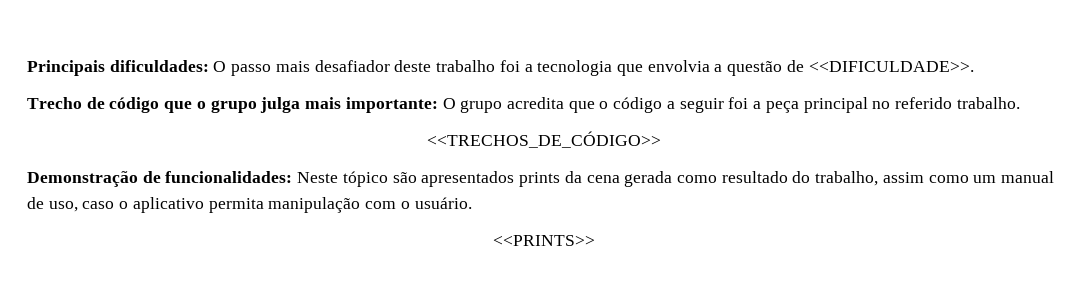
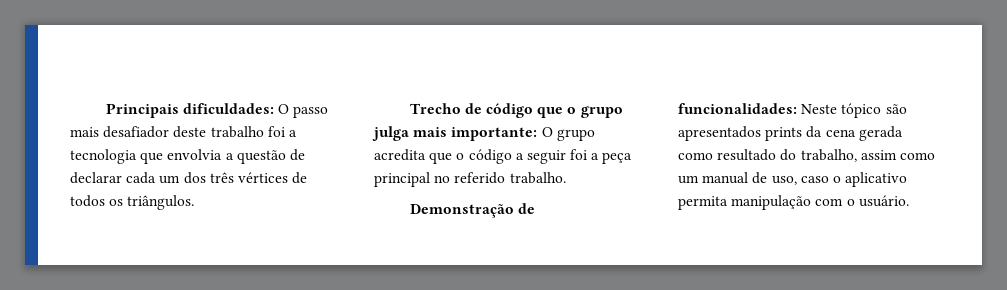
[808,61,974,72] <<DIFICULDADE>>. -> [70,172,308,184] [70,195,195,210] declarar cada um dos três vértices de todos os triângulos.
[427,131,661,148] // <<TRECHOS_DE_CÓDIGO>> -> (566, 178) none
[493,235,595,246] // <<PRINTS>> -> (909, 201) none

